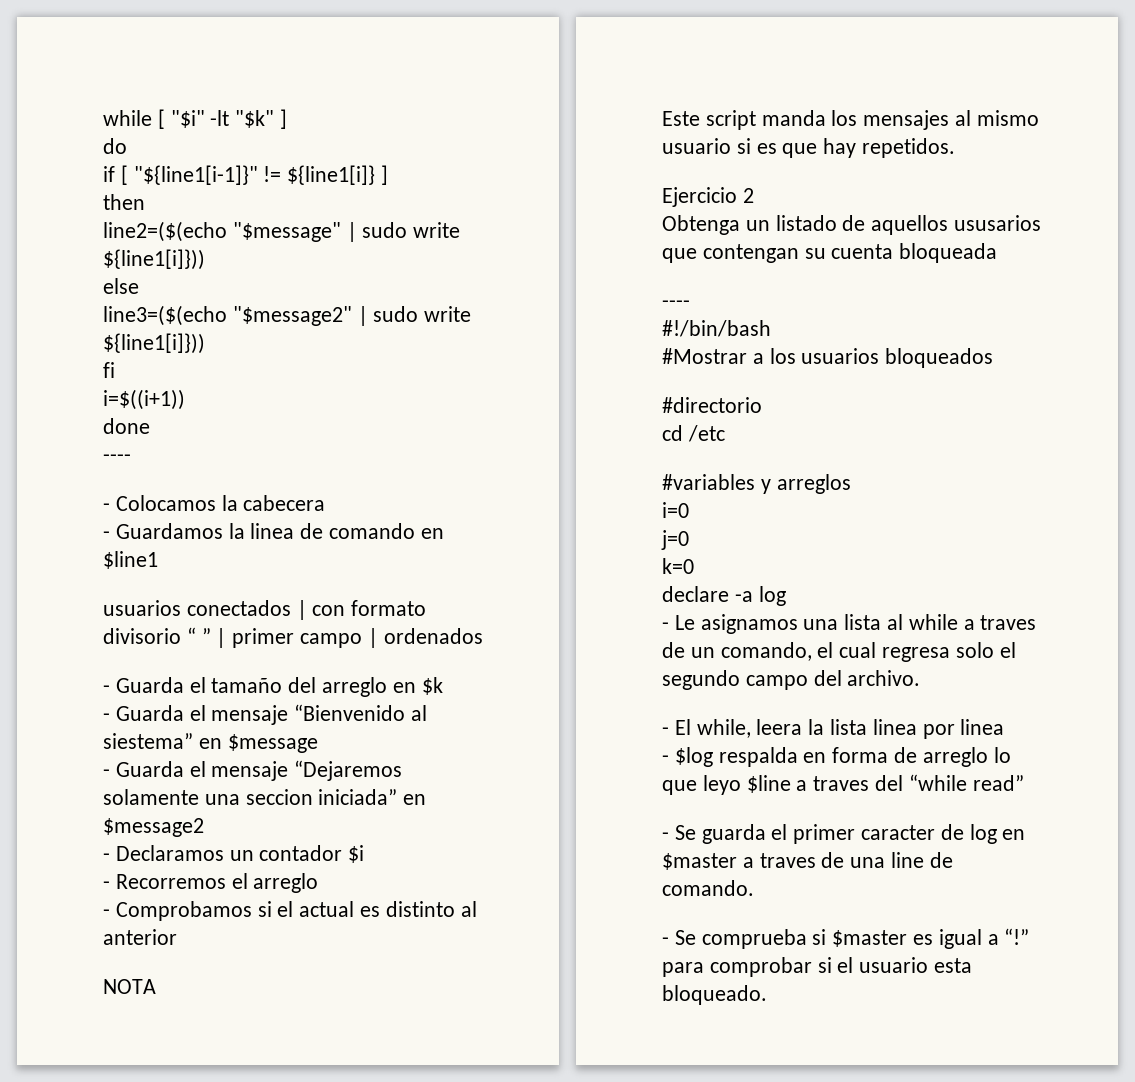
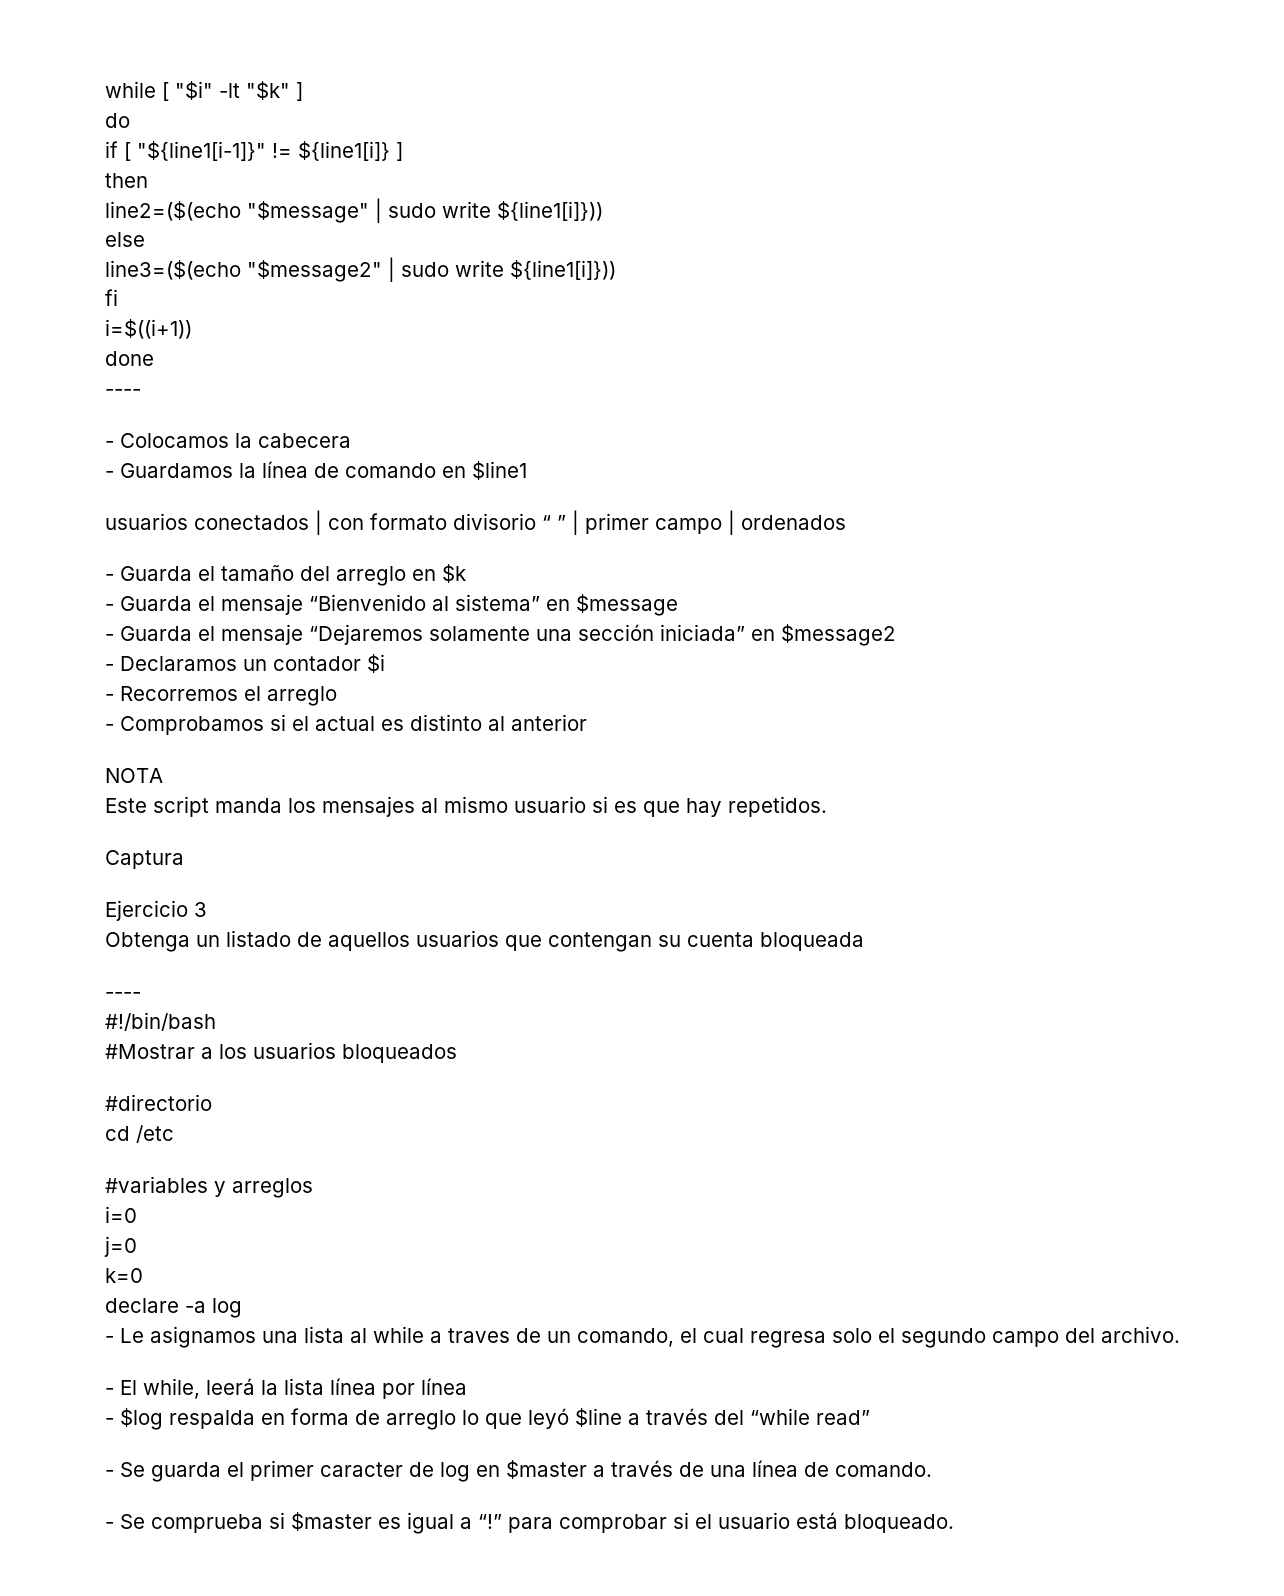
[250,523,295,539] linea -> [262,461,308,478] línea
[103,733,193,749] siestema” -> [455,594,540,611] sistema”
[245,789,313,805] seccion -> [578,624,654,641] sección
(956, 148) none -> [105,850,184,869] // Captura
[742,188,754,203] 2 -> [194,902,207,917] 3
[954,215,1042,231] ususarios -> [416,930,499,947] usuarios
[756,719,803,735] leera -> [206,1378,255,1395] leerá
[872,719,1005,739] linea por linea -> [330,1378,467,1399] línea por línea
[702,775,741,795] leyo -> [528,1408,569,1429] leyó
[813,776,870,791] traves -> [646,1408,708,1425] través
[759,853,816,868] traves -> [611,1460,673,1477] través
[891,852,925,868] line -> [752,1460,798,1477] línea
[934,958,973,973] esta -> [796,1512,838,1529] está

